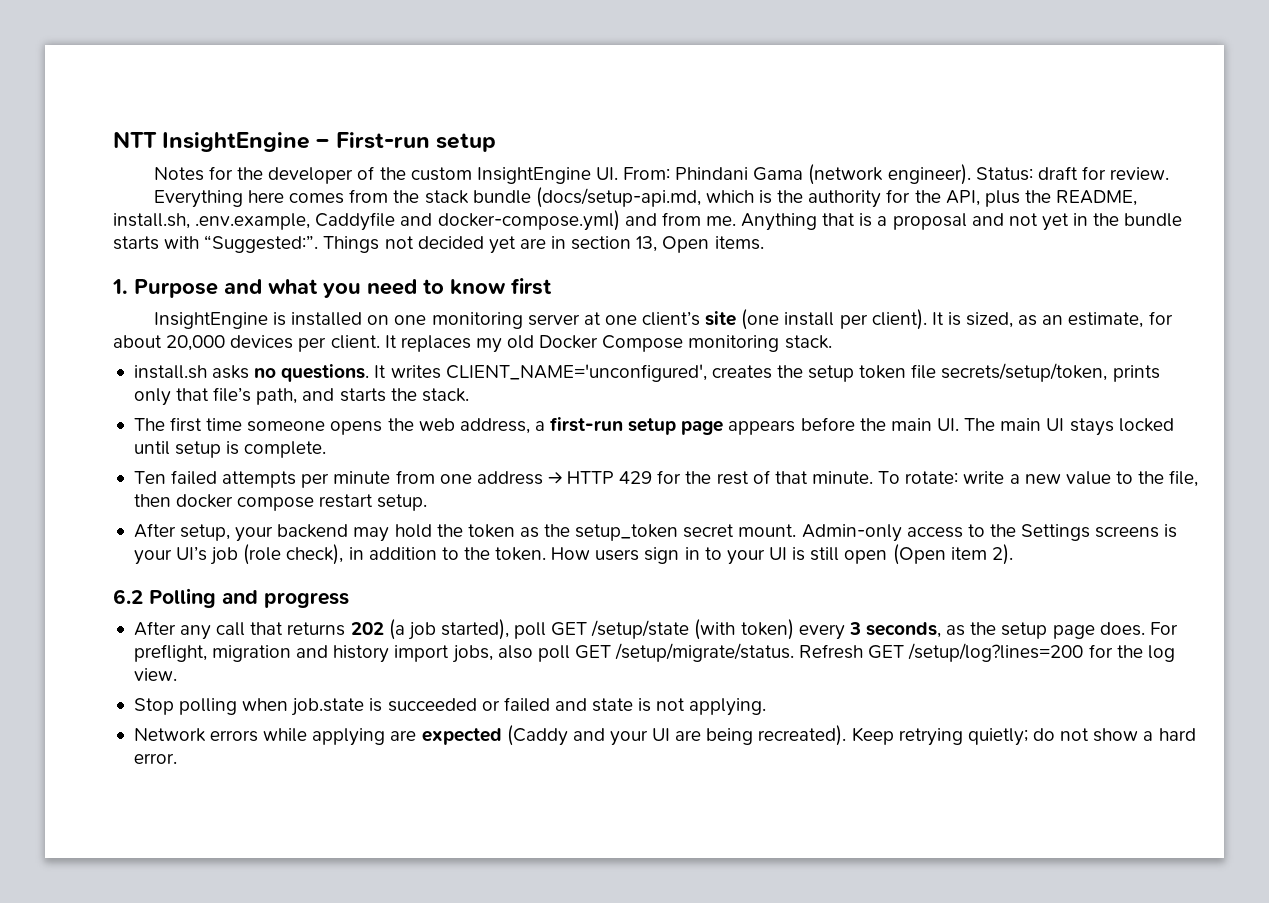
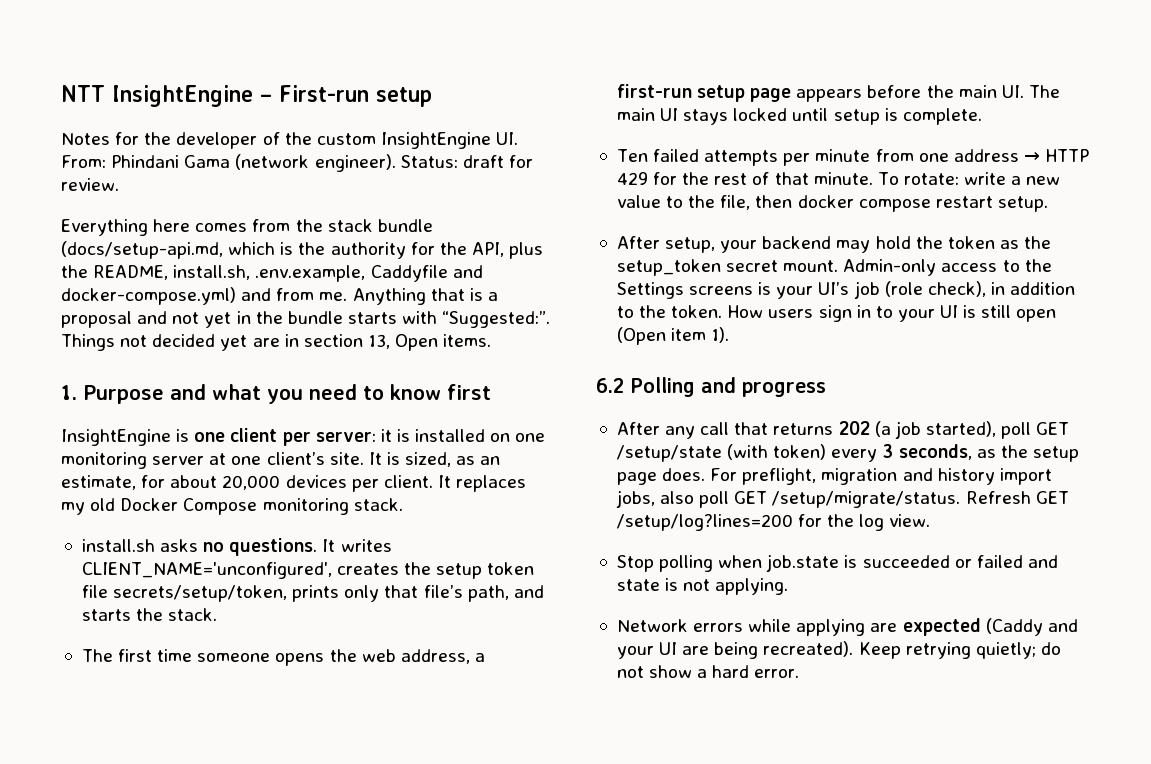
(286, 319) none -> [194,428,410,446] one client per server: it is
[705,309,927,330] site (one install per client). -> [329,452,364,465] site.
[991,544,1013,565] 2). -> [711,327,730,343] 1).

